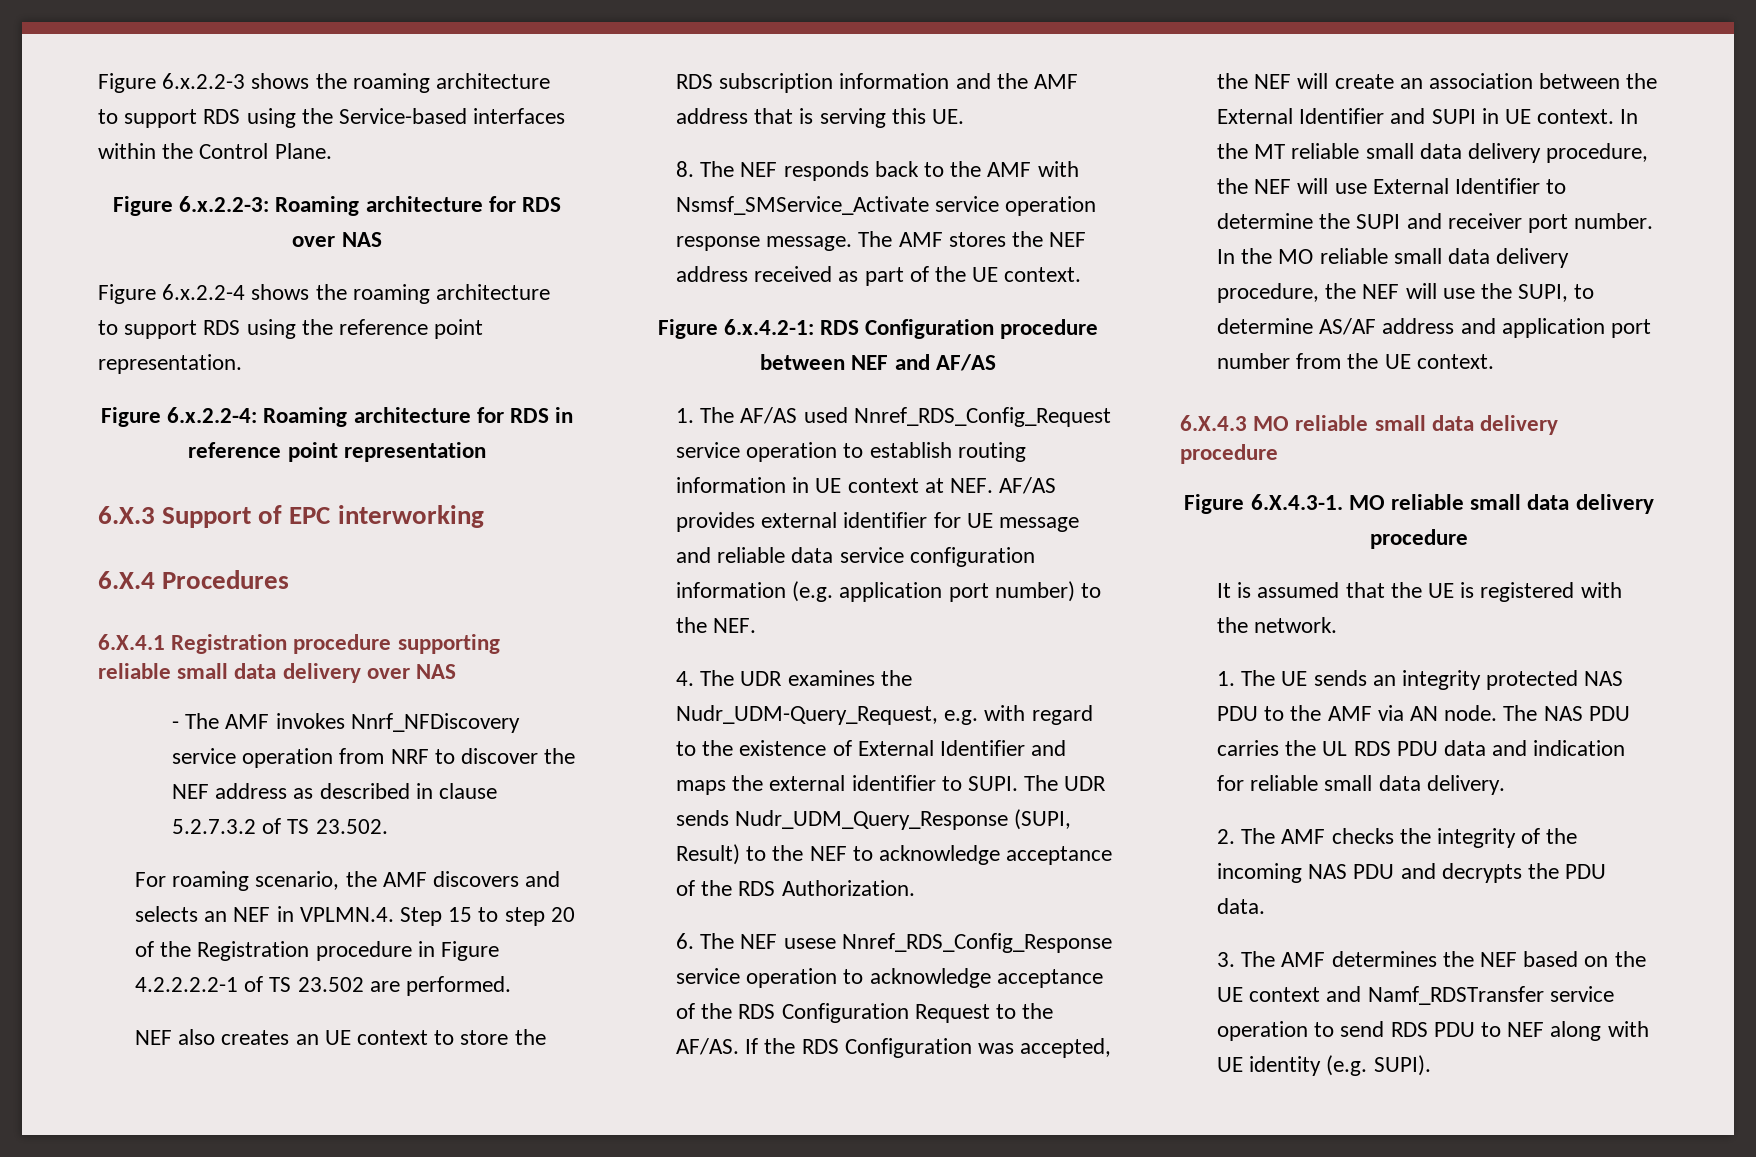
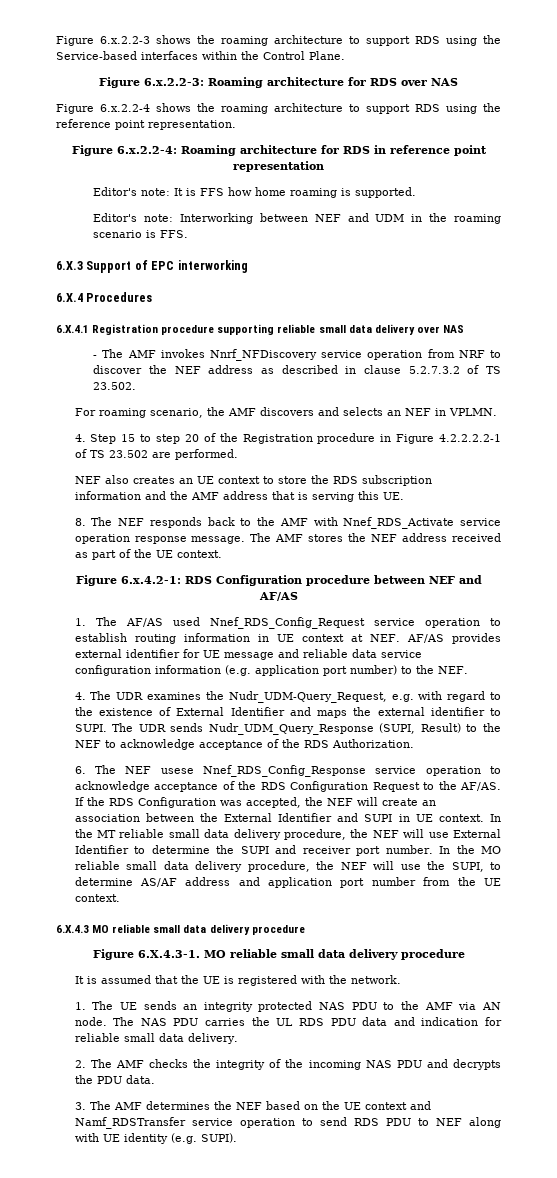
(486, 452) none -> [93,187,417,198] [93,213,502,224] [93,230,189,238] // Editor's note: It is FFS how home roaming is supported. // Editor's note: Interworking between NEF and UDM in the roaming scenario is FFS.
[299,907,394,922] VPLMN.4. -> [448,408,497,416] [74,434,86,442] VPLMN. // 4.
[675,196,929,215] Nsmsf_SMService_Activate -> [343,517,455,529] Nnef_RDS_Activate
[853,407,1111,427] Nnref_RDS_Config_Request -> [209,617,365,629] Nnef_RDS_Config_Request
[841,933,1112,953] Nnref_RDS_Config_Response -> [202,765,366,777] Nnef_RDS_Config_Response

